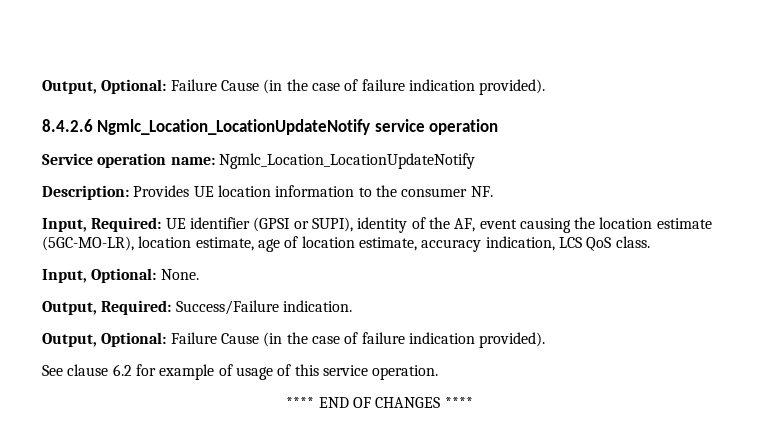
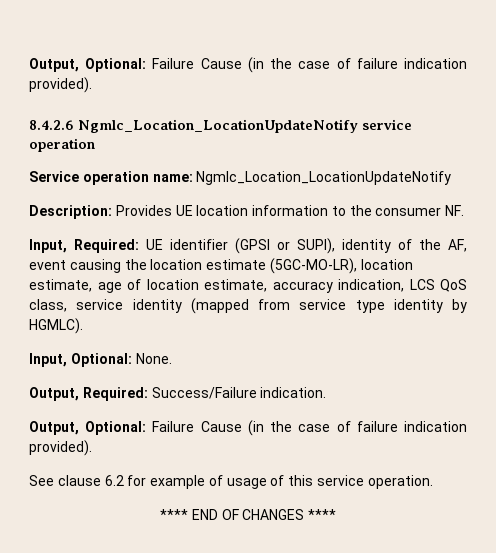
[615,236,650,248] class. -> [29,298,467,314] [29,318,83,334] class, service identity (mapped from service type identity by HGMLC).

